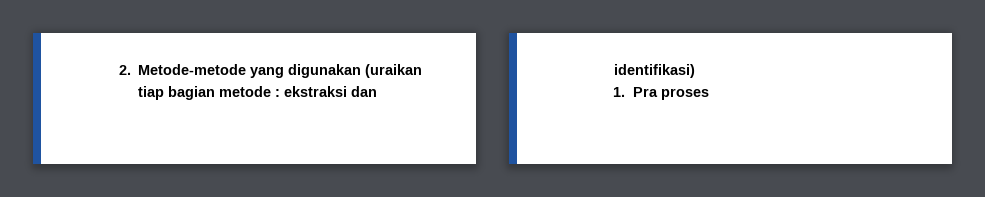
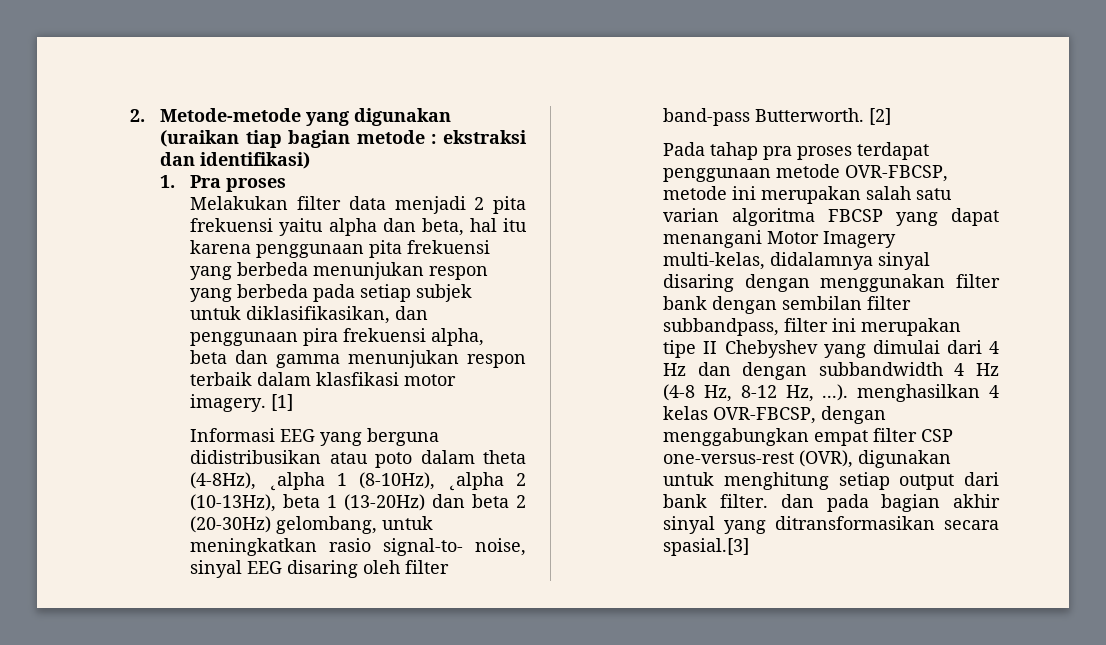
(709, 94) none -> [190,196,526,214] [190,218,527,236] [190,240,491,258] [190,262,489,280] [190,284,473,302] [190,306,429,324] [190,328,485,346] [190,350,526,368] [190,372,457,386] [190,394,294,412] [190,428,440,446] [190,450,526,468] [190,472,526,491] [190,494,526,512] [190,516,434,534] [190,538,526,556] [190,560,450,578] [663,108,892,126] [663,142,930,160] [663,164,949,182] [663,186,953,204] [663,208,999,226] [663,230,897,248] [663,252,931,270] [663,274,1000,292] [663,296,912,314] [663,318,962,336] [663,340,999,358] [663,362,999,380] [663,384,999,402] [663,406,887,424] [663,428,954,446] [663,450,952,468] [663,472,999,490] [663,494,1000,512] [663,516,999,534] [663,538,750,556] // Melakukan filter data menjadi 2 pita frekuensi yaitu alpha dan beta, hal itu karena penggunaan pita frekuensi yang berbeda menunjukan respon yang berbeda pada setiap subjek untuk diklasifikasikan, dan penggunaan pira frekuensi alpha, beta dan gamma menunjukan respon terbaik dalam klasfikasi motor imagery. [1] // Informasi EEG yang berguna didistribusikan atau poto dalam theta (4-8Hz), ˛alpha 1 (8-10Hz), ˛alpha 2 (10-13Hz), beta 1 (13-20Hz) dan beta 2 (20-30Hz) gelombang, untuk meningkatkan rasio signal-to- noise, sinyal EEG disaring oleh filter band-pass Butterworth. [2] // Pada tahap pra proses terdapat penggunaan metode OVR-FBCSP, metode ini merupakan salah satu varian algoritma FBCSP yang dapat menangani Motor Imagery multi-kelas, didalamnya sinyal disaring dengan menggunakan filter bank dengan sembilan filter subbandpass, filter ini merupakan tipe II Chebyshev yang dimulai dari 4 Hz dan dengan subbandwidth 4 Hz (4-8 Hz, 8-12 Hz, ...). menghasilkan 4 kelas OVR-FBCSP, dengan menggabungkan empat filter CSP one-versus-rest (OVR), digunakan untuk menghitung setiap output dari bank filter. dan pada bagian akhir sinyal yang ditransformasikan secara spasial.[3]

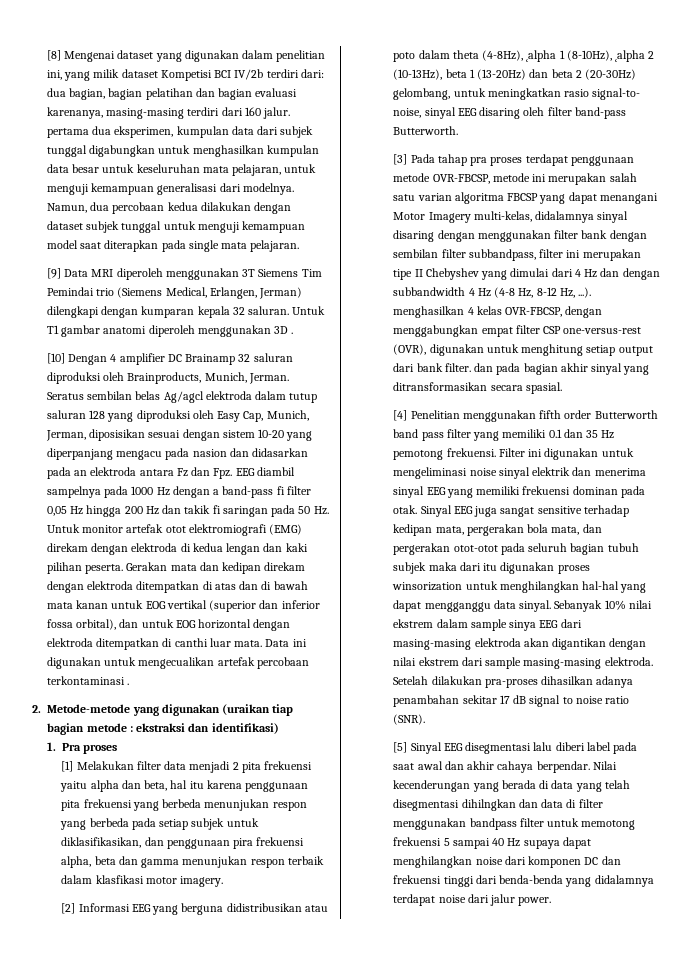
(130, 115) none -> [46,50,326,62] [46,69,324,81] [46,88,298,100] [46,107,291,119] [46,126,314,138] [46,145,319,157] [46,164,317,176] [46,183,294,195] [46,202,292,214] [46,221,306,233] [46,240,300,252] [46,268,322,280] [46,287,303,299] [46,306,326,318] [46,325,294,337] [46,353,293,365] [46,372,289,384] [46,391,318,403] [46,410,309,422] [45,429,313,441] [46,448,309,460] [46,467,295,479] [46,486,311,498] [46,505,329,517] [46,524,303,536] [46,543,308,555] [46,562,306,574] [46,581,308,593] [46,600,320,612] [46,619,291,631] [46,638,307,650] [46,657,309,669] [46,676,130,685] [8] Mengenai dataset yang digunakan dalam penelitian ini, yang milik dataset Kompetisi BCI IV/2b terdiri dari: dua bagian, bagian pelatihan dan bagian evaluasi karenanya, masing-masing terdiri dari 160 jalur. pertama dua eksperimen, kumpulan data dari subjek tunggal digabungkan untuk menghasilkan kumpulan data besar untuk keseluruhan mata pelajaran, untuk menguji kemampuan generalisasi dari modelnya. Namun, dua percobaan kedua dilakukan dengan dataset subjek tunggal untuk menguji kemampuan model saat diterapkan pada single mata pelajaran. // [9] Data MRI diperoleh menggunakan 3T Siemens Tim Pemindai trio (Siemens Medical, Erlangen, Jerman) dilengkapi dengan kumparan kepala 32 saluran. Untuk T1 gambar anatomi diperoleh menggunakan 3D . // [10] Dengan 4 amplifier DC Brainamp 32 saluran diproduksi oleh Brainproducts, Munich, Jerman. Seratus sembilan belas Ag/agcl elektroda dalam tutup saluran 128 yang diproduksi oleh Easy Cap, Munich, Jerman, diposisikan sesuai dengan sistem 10-20 yang diperpanjang mengacu pada nasion dan didasarkan pada an elektroda antara Fz dan Fpz. EEG diambil sampelnya pada 1000 Hz dengan a band-pass fi filter 0,05 Hz hingga 200 Hz dan takik fi saringan pada 50 Hz. Untuk monitor artefak otot elektromiografi (EMG) direkam dengan elektroda di kedua lengan dan kaki pilihan peserta. Gerakan mata dan kedipan direkam dengan elektroda ditempatkan di atas dan di bawah mata kanan untuk EOG vertikal (superior dan inferior fossa orbital), dan untuk EOG horizontal dengan elektroda ditempatkan di canthi luar mata. Data ini digunakan untuk mengecualikan artefak percobaan terkontaminasi . //
(287, 185) none -> [61,761,74,772] [1]
[271,394,294,411] [1] // -> [61,903,76,914] // [2]
[869,108,892,125] [2] // -> [393,154,408,165] // [3]
[663,538,750,556] spasial.[3] -> [525,382,562,394] [393,410,658,422] [393,429,615,441] [393,448,634,460] [393,467,646,479] [393,486,645,498] [393,505,629,517] [393,524,602,536] [393,543,639,555] [393,562,590,574] [392,581,647,593] [393,600,652,612] [393,619,582,631] [393,638,647,650] [393,657,653,669] [393,676,634,688] [393,695,630,707] [393,714,426,725] [393,742,638,754] [393,761,617,773] [393,780,630,792] [393,799,603,811] [393,818,636,830] [393,837,591,849] [393,856,621,868] [393,875,654,887] [393,894,552,906] spasial. // [4] Penelitian menggunakan fifth order Butterworth band pass filter yang memiliki 0.1 dan 35 Hz pemotong frekuensi. Filter ini digunakan untuk mengeliminasi noise sinyal elektrik dan menerima sinyal EEG yang memiliki frekuensi dominan pada otak. Sinyal EEG juga sangat sensitive terhadap kedipan mata, pergerakan bola mata, dan pergerakan otot-otot pada seluruh bagian tubuh subjek maka dari itu digunakan proses winsorization untuk menghilangkan hal-hal yang dapat mengganggu data sinyal. Sebanyak 10% nilai ekstrem dalam sample sinya EEG dari masing-masing elektroda akan digantikan dengan nilai ekstrem dari sample masing-masing elektroda. Setelah dilakukan pra-proses dihasilkan adanya penambahan sekitar 17 dB signal to noise ratio (SNR). // [5] Sinyal EEG disegmentasi lalu diberi label pada saat awal dan akhir cahaya berpendar. Nilai kecenderungan yang berada di data yang telah disegmentasi dihilngkan dan data di filter menggunakan bandpass filter untuk memotong frekuensi 5 sampai 40 Hz supaya dapat menghilangkan noise dari komponen DC dan frekuensi tinggi dari benda-benda yang didalamnya terdapat noise dari jalur power.

